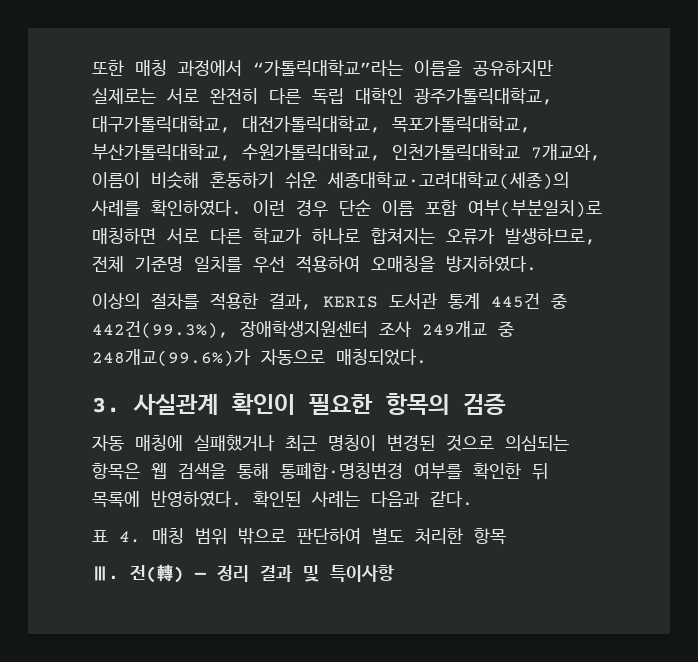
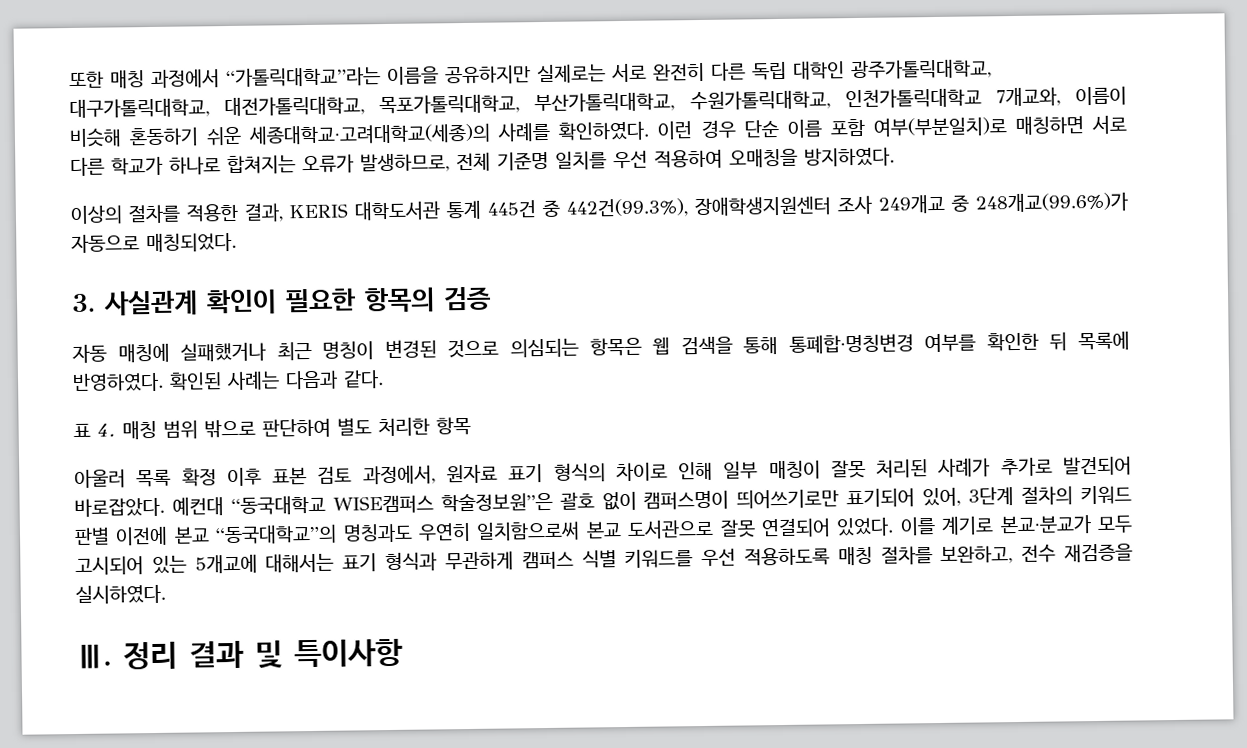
[389,293,437,309] 도서관 -> [354,201,441,221] 대학도서관
[92,564,207,583] Ⅲ. 전(轉) — -> [74,456,1133,489] [74,485,1132,518] [74,515,1133,546] [75,543,1133,575] [75,584,166,604] [76,643,112,669] 아울러 목록 확정 이후 표본 검토 과정에서, 원자료 표기 형식의 차이로 인해 일부 매칭이 잘못 처리된 사례가 추가로 발견되어 바로잡았다. 예컨대 “동국대학교 WISE캠퍼스 학술정보원”은 괄호 없이 캠퍼스명이 띄어쓰기로만 표기되어 있어, 3단계 절차의 키워드 판별 이전에 본교 “동국대학교”의 명칭과도 우연히 일치함으로써 본교 도서관으로 잘못 연결되어 있었다. 이를 계기로 본교·분교가 모두 고시되어 있는 5개교에 대해서는 표기 형식과 무관하게 캠퍼스 식별 키워드를 우선 적용하도록 매칭 절차를 보완하고, 전수 재검증을 실시하였다. // Ⅲ.

